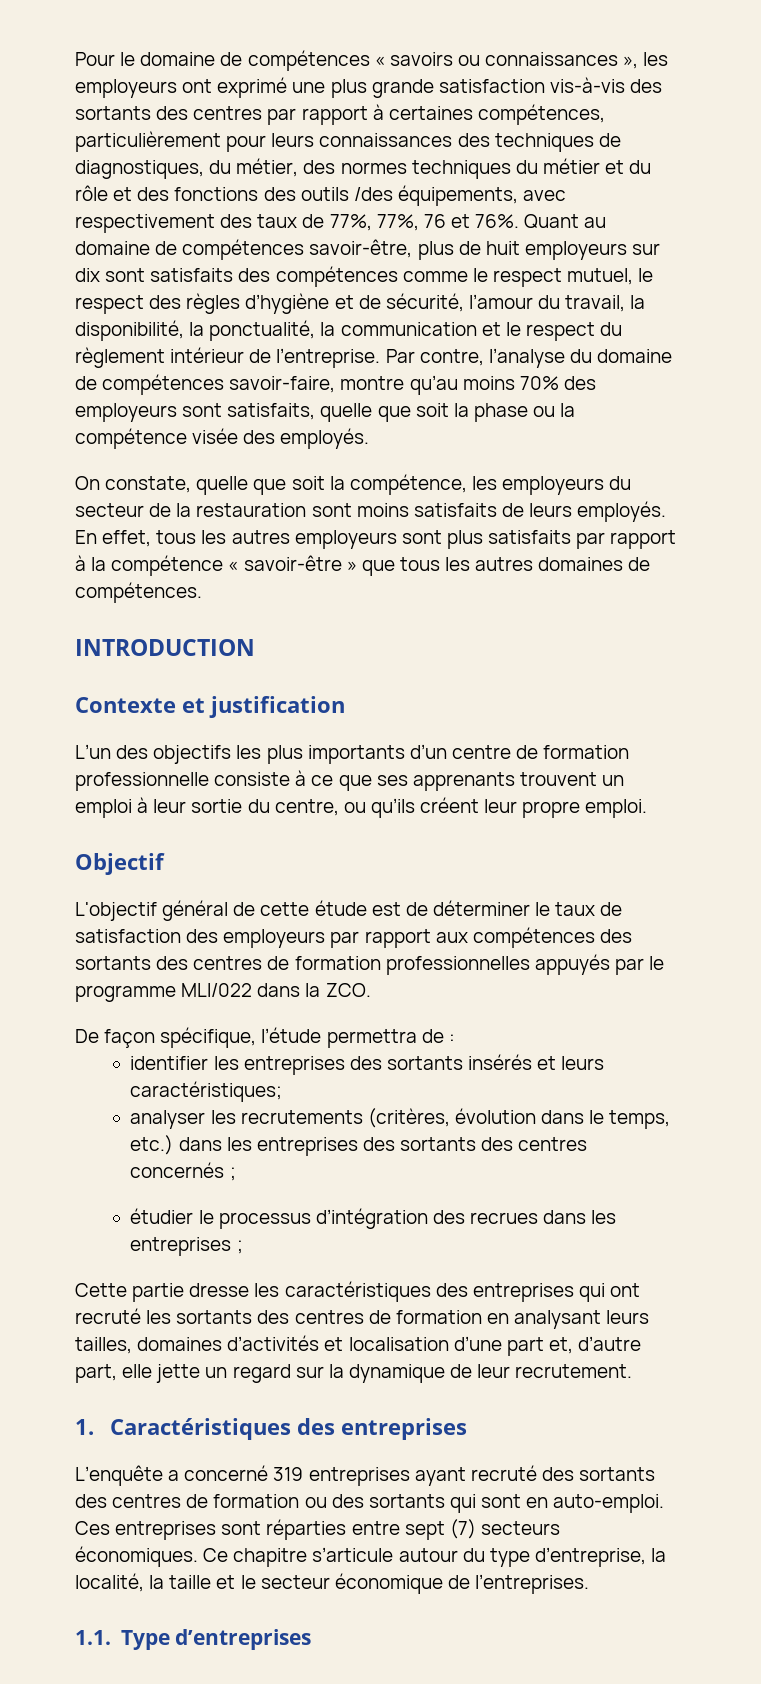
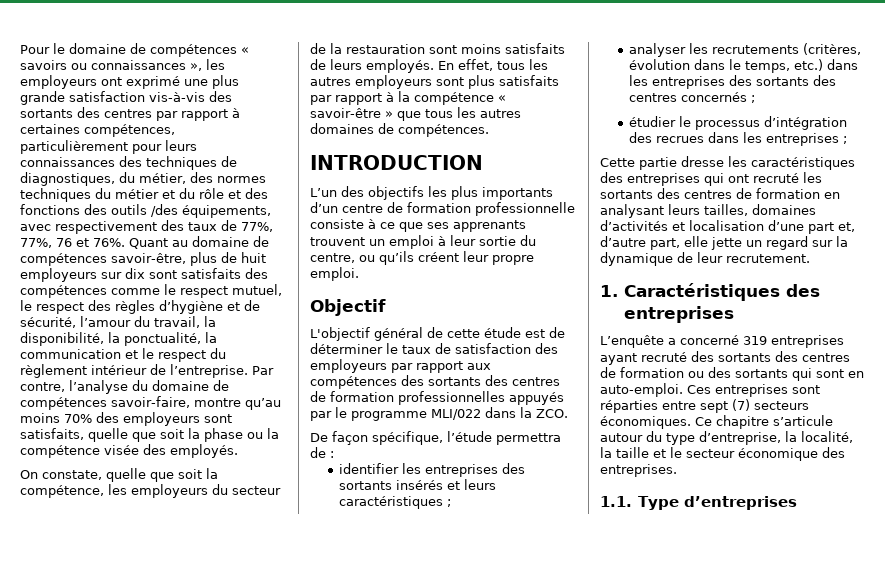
[75,696,345,718] // Contexte et justification -> (483, 162) none
[130,1081,283,1102] caractéristiques; -> [339,496,452,509] caractéristiques ;
[447,1574,590,1594] de l’entreprises. -> [822,447,845,458] [600,464,677,477] des entreprises.

